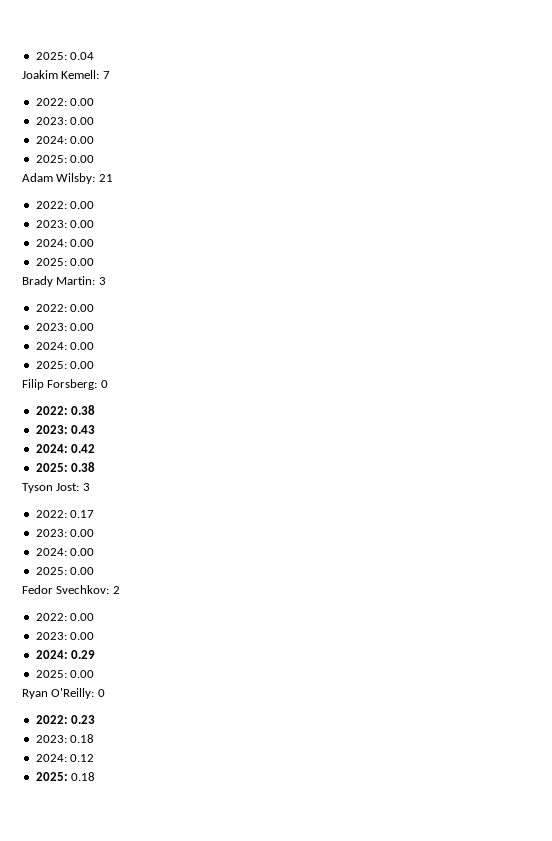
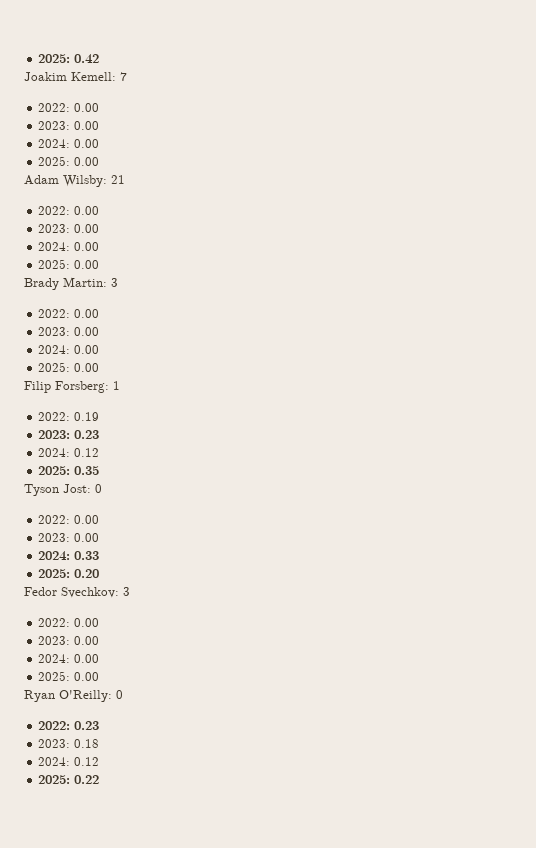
[35,52,95,60] 2025: 0.04 -> [38,54,100,64] 2025: 0.42
[100,380,108,388] [35,405,96,415] [35,425,96,434] [35,444,96,453] [35,462,96,472] 0 // 2022: 0.38 // 2023: 0.43 // 2024: 0.42 // 2025: 0.38 -> [113,381,120,390] [38,412,100,421] [38,430,100,439] [38,448,100,457] [38,466,100,475] 1 // 2022: 0.19 // 2023: 0.23 // 2024: 0.12 // 2025: 0.35
[82,483,90,491] [35,510,95,518] [35,529,95,537] [35,548,95,556] [35,567,95,575] [22,585,120,594] [35,613,95,621] [35,632,95,640] [35,650,96,659] 3 // 2022: 0.17 // 2023: 0.00 // 2024: 0.00 // 2025: 0.00 // Fedor Svechkov: 2 // 2022: 0.00 // 2023: 0.00 // 2024: 0.29 -> [95,484,102,493] [38,515,100,524] [38,533,100,542] [38,551,100,561] [38,569,100,578] [24,587,130,598] [38,618,100,627] [38,636,100,645] [38,654,100,663] 0 // 2022: 0.00 // 2023: 0.00 // 2024: 0.33 // 2025: 0.20 // Fedor Svechkov: 3 // 2022: 0.00 // 2023: 0.00 // 2024: 0.00
[71,772,96,781] 0.18 -> [74,775,100,784] 0.22

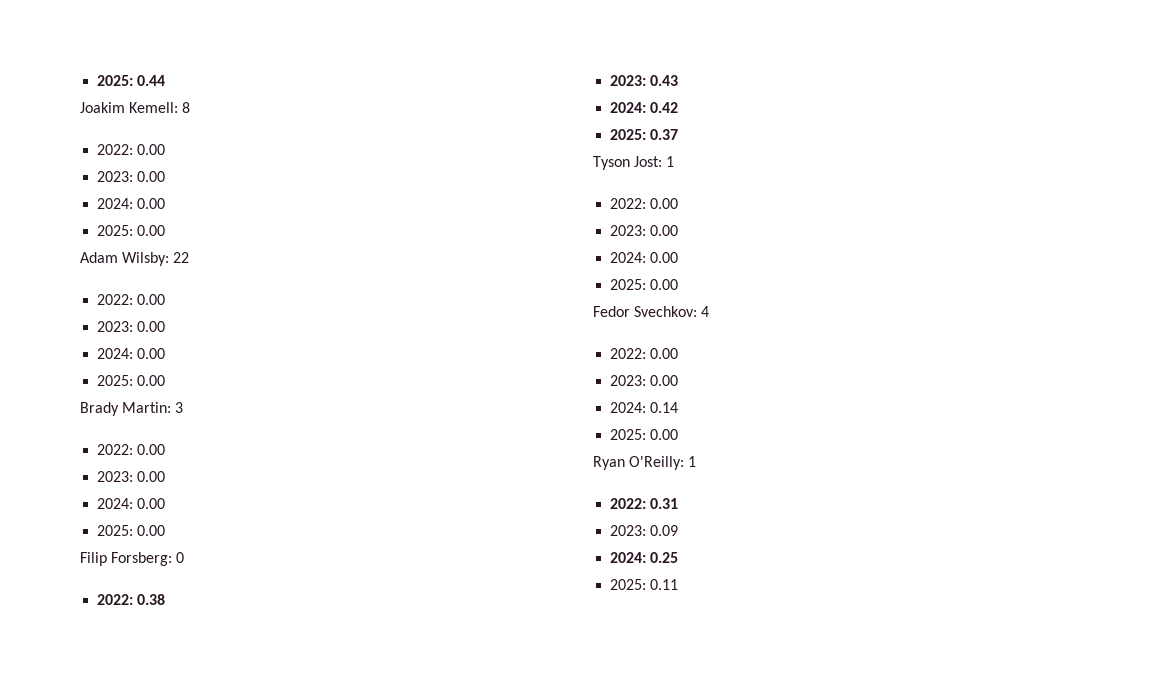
[38,54,100,64] 2025: 0.42 -> [97,75,166,86] 2025: 0.44
[120,72,127,81] 7 -> [182,102,191,113] 8
[111,175,125,184] 21 -> [173,252,190,263] 22
[113,381,120,390] [38,412,100,421] [38,430,100,439] [38,448,100,457] [38,466,100,475] 1 // 2022: 0.19 // 2023: 0.23 // 2024: 0.12 // 2025: 0.35 -> [176,552,185,563] [97,594,166,605] [610,75,679,86] [610,102,679,113] [610,129,679,140] 0 // 2022: 0.38 // 2023: 0.43 // 2024: 0.42 // 2025: 0.37
[95,484,102,493] [38,515,100,524] [38,533,100,542] [38,551,100,561] [38,569,100,578] [24,587,130,598] [38,618,100,627] [38,636,100,645] [38,654,100,663] [38,671,100,681] 0 // 2022: 0.00 // 2023: 0.00 // 2024: 0.33 // 2025: 0.20 // Fedor Svechkov: 3 // 2022: 0.00 // 2023: 0.00 // 2024: 0.00 // 2025: 0.00 -> [666,156,675,167] [610,198,679,209] [610,225,679,236] [610,252,679,263] [610,279,679,290] [593,306,710,317] [610,348,679,359] [610,375,679,386] [610,402,679,413] [610,429,679,440] 1 // 2022: 0.00 // 2023: 0.00 // 2024: 0.00 // 2025: 0.00 // Fedor Svechkov: 4 // 2022: 0.00 // 2023: 0.00 // 2024: 0.14 // 2025: 0.00
[116,690,123,699] [38,721,100,730] [38,739,100,748] [38,757,100,766] [38,775,100,784] 0 // 2022: 0.23 // 2023: 0.18 // 2024: 0.12 // 2025: 0.22 -> [688,456,697,467] [610,498,679,509] [610,525,679,536] [610,552,679,563] [610,579,679,590] 1 // 2022: 0.31 // 2023: 0.09 // 2024: 0.25 // 2025: 0.11

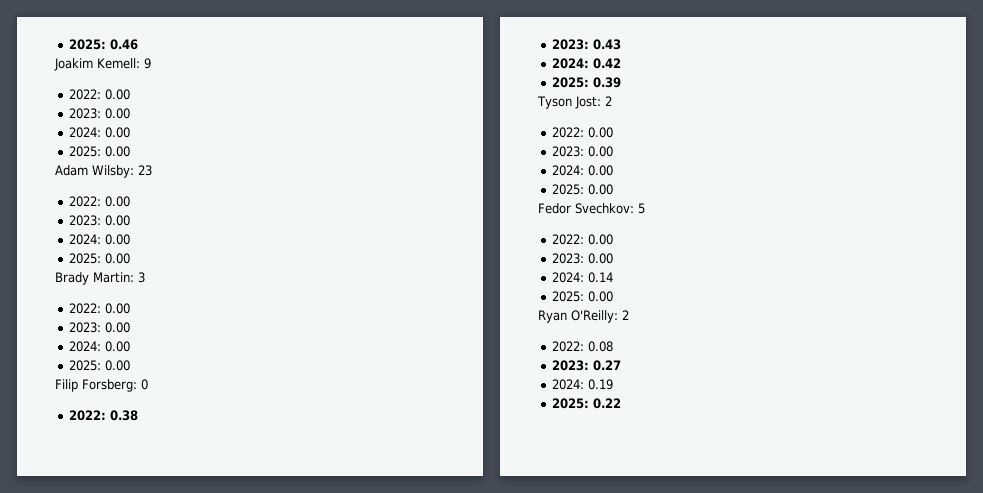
[97,75,166,86] 2025: 0.44 -> [69,39,139,50] 2025: 0.46
[182,102,191,113] 8 -> [144,58,151,69] 9
[173,252,190,263] 22 -> [138,165,152,176] 23
[650,129,679,140] 0.37 -> [593,77,622,88] 0.39
[666,156,675,167] 1 -> [604,96,612,106] 2
[701,306,710,317] 4 -> [638,203,645,214] 5
[688,456,697,467] [610,498,679,509] [610,525,679,536] [610,552,679,563] [610,579,679,590] 1 // 2022: 0.31 // 2023: 0.09 // 2024: 0.25 // 2025: 0.11 -> [622,310,629,320] [552,341,614,352] [552,360,622,371] [552,379,614,390] [552,398,622,409] 2 // 2022: 0.08 // 2023: 0.27 // 2024: 0.19 // 2025: 0.22

